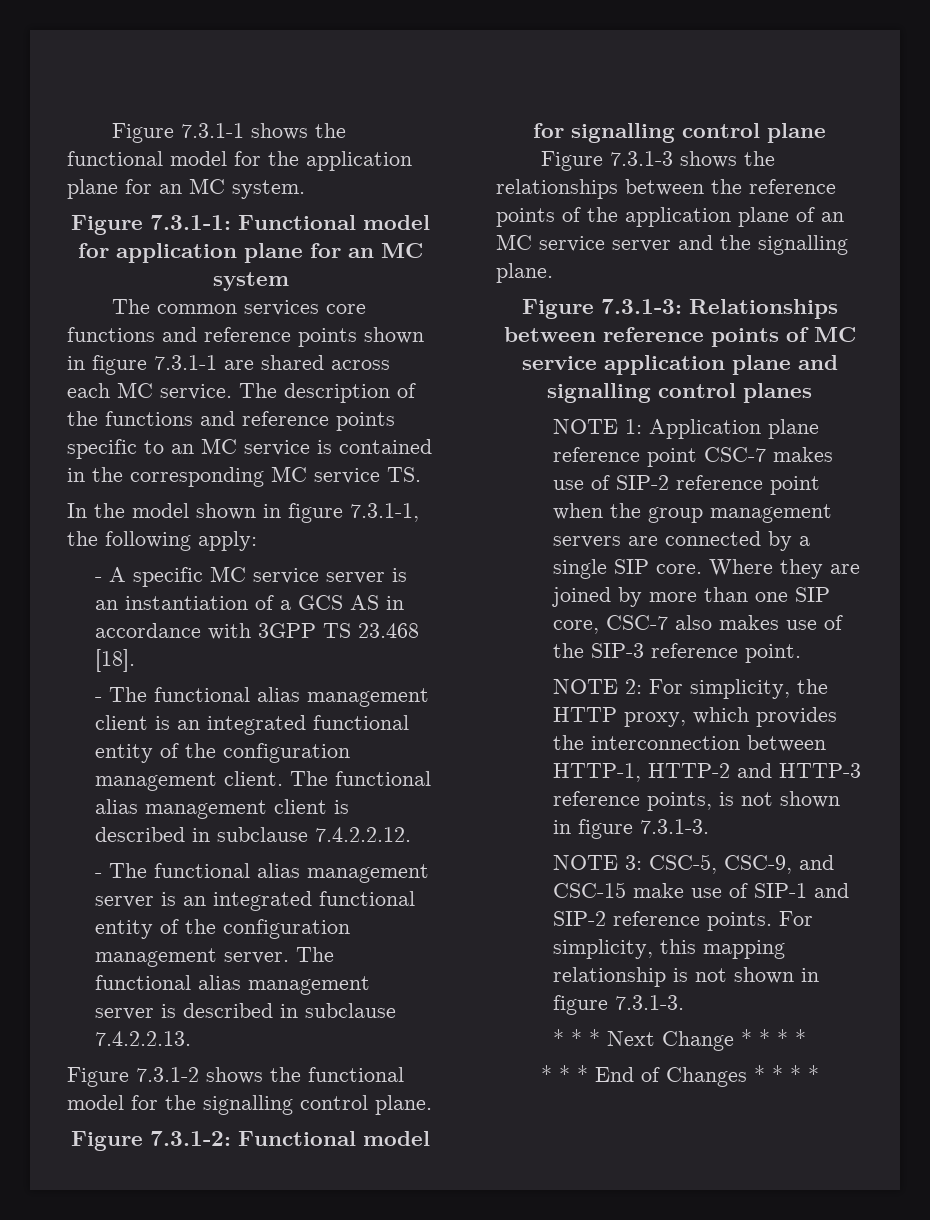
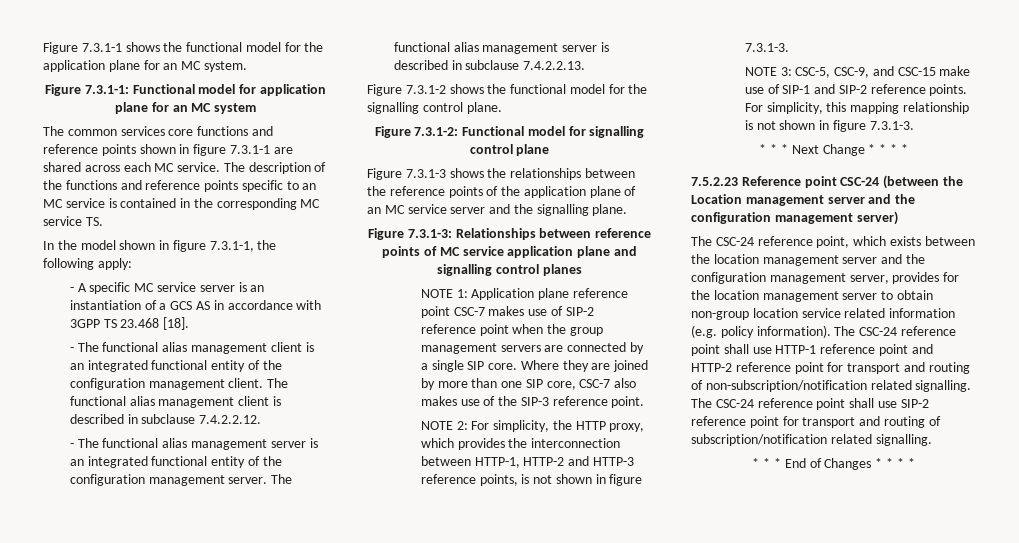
(806, 1037) none -> [691,175,963,189] [691,194,916,206] [691,211,898,225] [691,236,975,248] [691,254,925,266] [691,272,960,284] [691,290,933,302] [691,308,956,320] [691,325,956,338] [691,344,933,356] [691,362,970,374] [691,380,972,392] [691,398,929,410] [691,416,941,428] [691,434,932,446] // 7.5.2.23 Reference point CSC-24 (between the Location management server and the configuration management server) // The CSC-24 reference point, which exists between the location management server and the configuration management server, provides for the location management server to obtain non-group location service related information (e.g. policy information). The CSC-24 reference point shall use HTTP-1 reference point and HTTP-2 reference point for transport and routing of non-subscription/notification related signalling. The CSC-24 reference point shall use SIP-2 reference point for transport and routing of subscription/notification related signalling.

